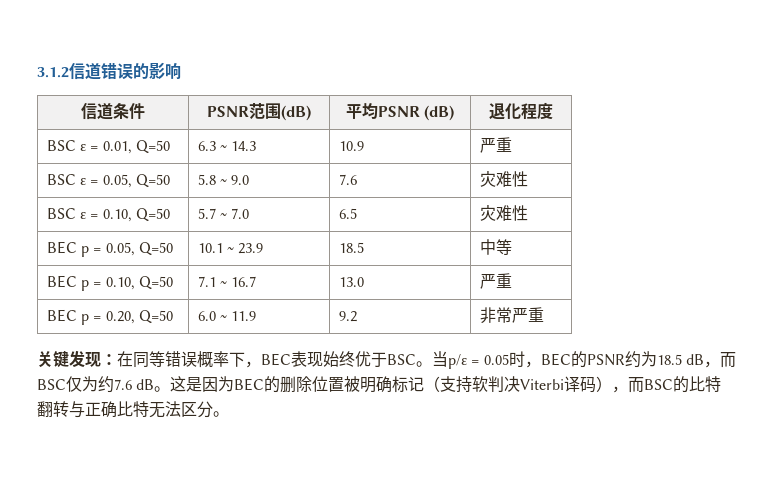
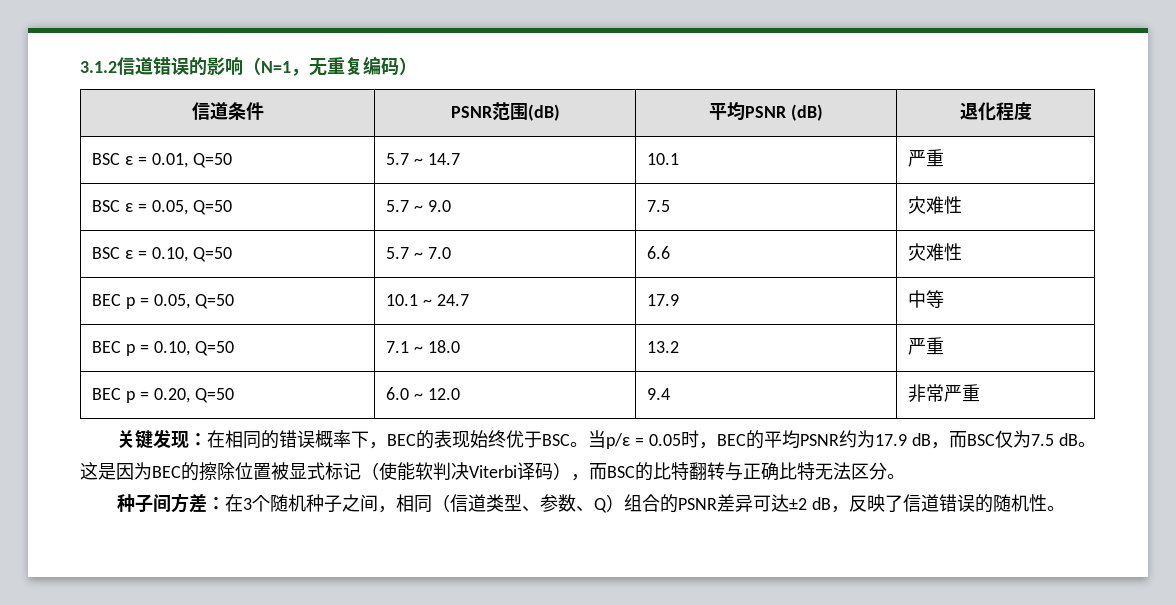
(181, 71) none -> [243,56,417,76] （N=1，无重复编码）
[197,141,257,151] [338,141,364,151] 6.3 ~ 14.3 | 10.9 -> [386,153,461,165] [647,153,680,165] 5.7 ~ 14.7 | 10.1
[197,174,216,185] 5.8 -> [386,200,410,212] 5.7
[338,174,357,185] 7.6 -> [647,200,671,212] 7.5
[338,208,357,219] 6.5 -> [647,246,671,259] 6.6
[238,243,264,254] [338,242,364,253] 23.9 | 18.5 -> [437,294,470,306] [647,294,680,306] 24.7 | 17.9
[231,276,257,287] [338,277,364,287] 16.7 | 13.0 -> [428,340,461,353] [647,341,680,353] 18.0 | 13.2
[231,311,257,321] [338,311,357,322] 11.9 | 9.2 -> [428,388,461,400] [647,388,671,400] 12.0 | 9.4
[133,351,165,368] 同等 -> [225,430,280,449] 相同的
(291, 359) none -> [416,430,435,449] 的
(587, 359) none -> [764,430,801,449] 平均
[656,354,682,365] 18.5 -> [875,434,908,446] 17.9
[98,376,132,393] 约7.6 -> [1031,434,1055,446] 7.5
[280,376,297,393] 删 -> [199,462,217,481] 擦
[360,376,473,393] 明确标记（支持 -> [289,462,415,481] 显式标记（使能
(229, 414) none -> [117,493,1066,513] // 种子间方差：在3个随机种子之间，相同（信道类型、参数、Q）组合的PSNR差异可达±2 dB，反映了信道错误的随机性。

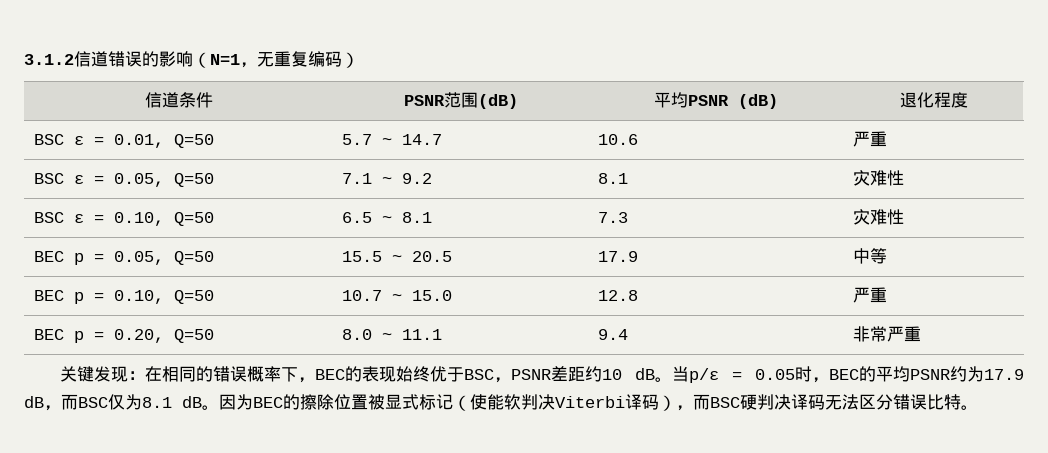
[647,153,680,165] 10.1 -> [598,134,639,145] 10.6
[386,200,452,212] [647,200,671,212] 5.7 ~ 9.0 | 7.5 -> [342,173,433,184] [598,173,629,184] 7.1 ~ 9.2 | 8.1
[386,247,452,259] [647,246,671,259] 5.7 ~ 7.0 | 6.6 -> [342,212,433,223] [598,212,629,223] 6.5 ~ 8.1 | 7.3
[386,294,470,306] 10.1 ~ 24.7 -> [342,251,453,262] 15.5 ~ 20.5
[386,340,461,353] [647,341,680,353] 7.1 ~ 18.0 | 13.2 -> [342,290,453,301] [598,290,639,301] 10.7 ~ 15.0 | 12.8
[386,387,461,400] 6.0 ~ 12.0 -> [342,329,443,340] 8.0 ~ 11.1
(571, 440) none -> [494,366,656,383] ，PSNR差距约10 dB
[1031,433,1096,447] [80,462,116,480] 7.5 dB。这是 -> [142,396,219,410] 8.1 dB。
[635,462,905,481] [117,493,1048,513] 的比特翻转与正确比特无法区分。 // 种子间方差：在3个随机种子之间，相同（信道类型、参数、Q）组合的PSNR差异可达±2 dB，反映了信道错误的随机性 -> [740,394,961,410] 硬判决译码无法区分错误比特

